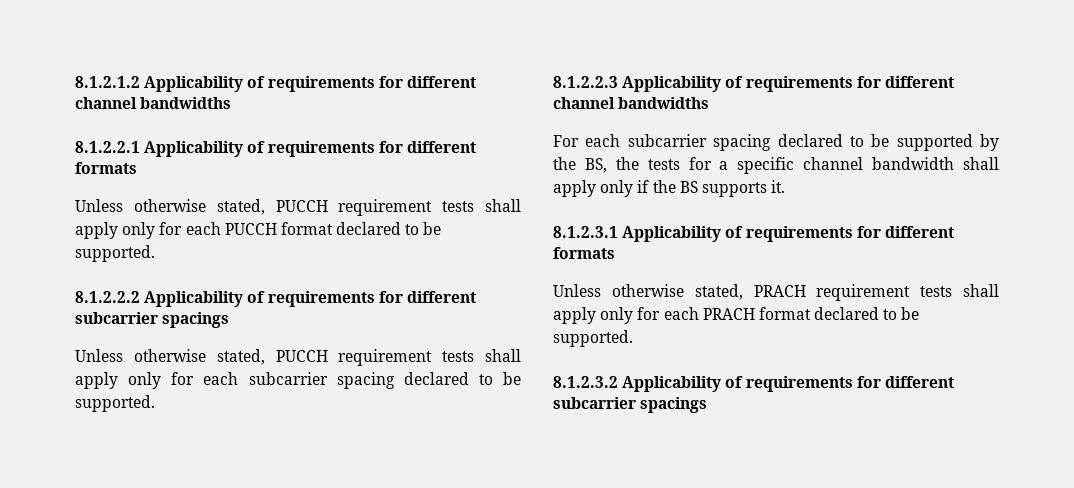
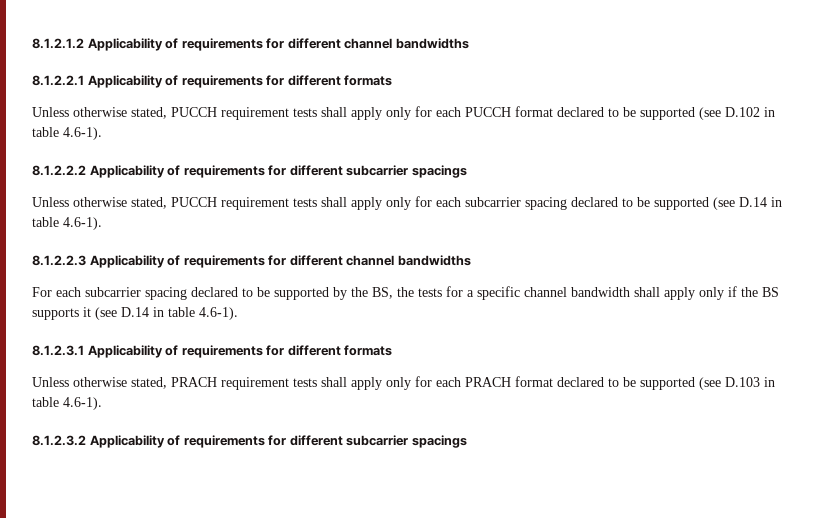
[75,245,155,262] supported. -> [640,107,775,120] [32,127,102,140] supported (see D.102 in table 4.6-1).
[75,395,155,412] supported. -> [654,197,782,210] [32,217,102,230] supported (see D.14 in table 4.6-1).
[771,180,786,193] it. -> [83,307,238,320] it (see D.14 in table 4.6-1).
[553,330,633,347] supported. -> [640,377,775,390] [32,397,102,410] supported (see D.103 in table 4.6-1).

